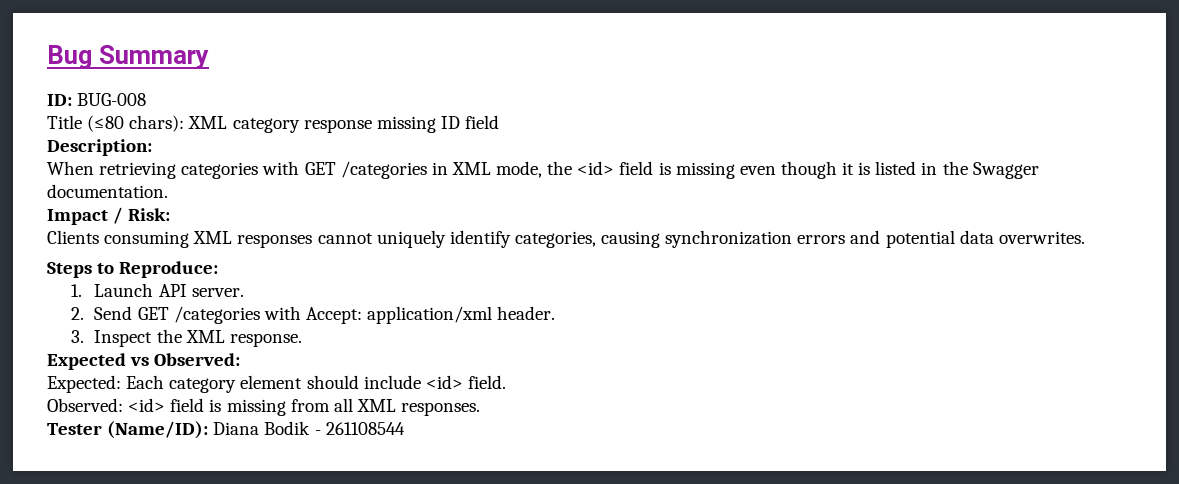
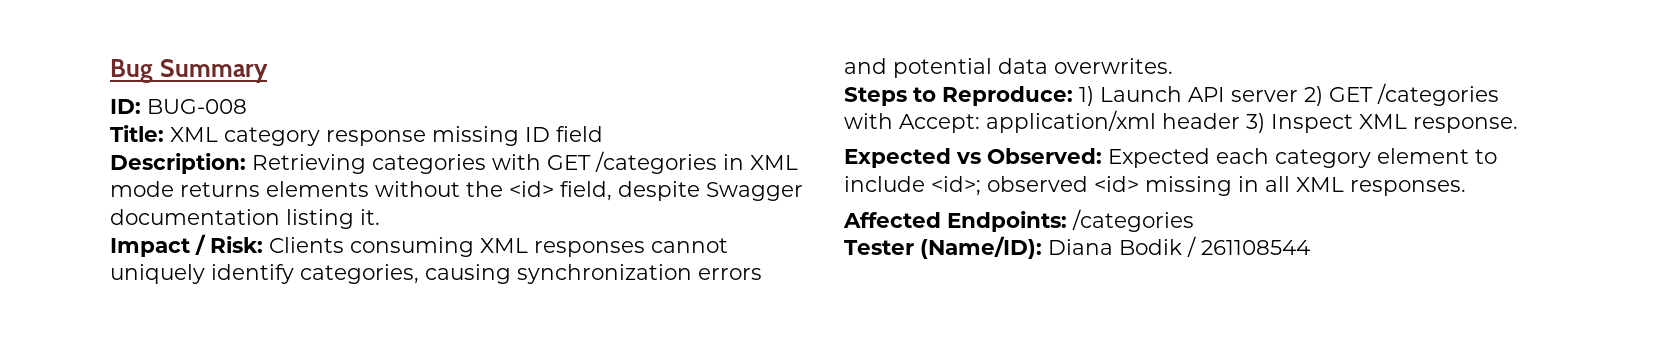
[47,115,185,132] Title (≤80 chars): -> [110,125,164,142] Title:
[47,161,177,179] // When retrieving -> [252,154,366,174] Retrieving
[496,161,1039,179] [47,184,168,198] mode, the <id> field is missing even though it is listed in the Swagger documentation. -> [110,181,803,201] [110,209,380,229] mode returns elements without the <id> field, despite Swagger documentation listing it.
(171, 214) // -> (263, 244) none
[70,284,82,297] // 1. -> [1079,86,1094,106] 1)
[191,288,244,297] [70,306,133,320] server. // 2. Send -> [1231,86,1323,106] server 2)
[497,306,556,320] [70,329,182,347] header. // 3. Inspect the -> [1162,113,1353,133] header 3) Inspect
[47,375,506,393] [47,398,330,416] // Expected: Each category element should include <id> field. // Observed: <id> field is missing from -> [1108,148,1497,168] [844,176,1259,196] Expected each category element to include <id>; observed <id> missing in
(481, 409) none -> [843,209,1194,232] // Affected Endpoints: /categories
[314,430,321,435] - -> [1187,236,1196,257] /

